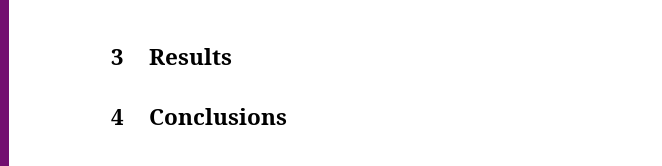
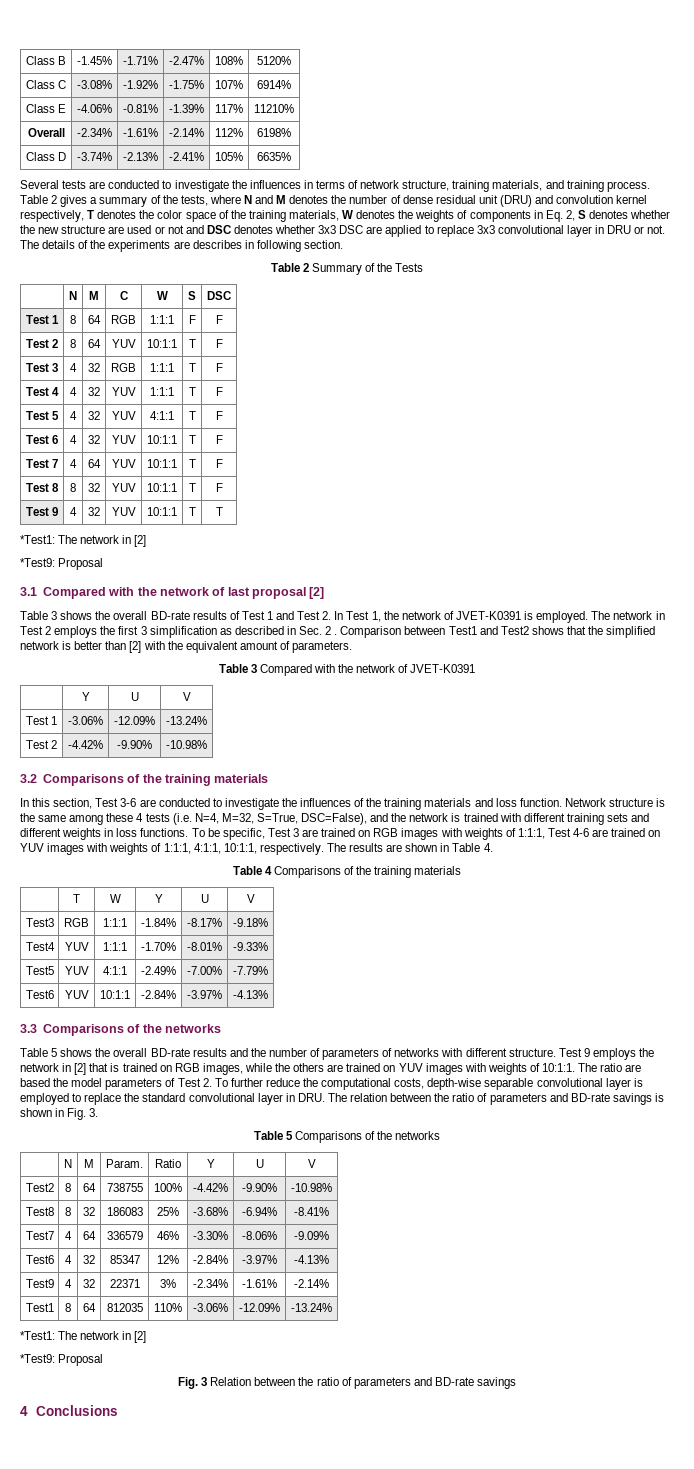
[111,48,233,65] 3 Results -> [25,56,67,65] [77,56,112,65] [123,56,158,65] [169,56,204,65] [215,56,243,65] [257,56,291,65] [25,80,67,89] [77,80,112,89] [123,80,158,89] [169,80,204,89] [215,80,243,89] [257,80,291,89] [25,104,67,113] [77,104,112,113] [123,104,158,113] [169,104,204,113] [215,104,243,113] [254,104,294,113] [27,128,65,137] [77,128,112,137] [123,128,158,137] [169,128,204,137] [215,128,243,137] [257,128,291,137] [25,152,67,161] [77,152,112,161] [123,152,158,161] [169,152,204,161] [215,152,243,161] [257,152,291,161] [20,180,650,192] [20,195,648,207] [20,210,671,222] [20,225,666,237] [20,240,343,252] [270,263,424,275] [69,291,77,300] [89,291,99,300] [119,291,128,300] [156,291,168,300] [188,291,196,300] [207,291,231,300] [25,315,60,324] [70,315,76,324] [88,315,101,324] [111,315,136,324] [150,315,174,324] [188,315,196,324] [215,315,223,324] [25,339,59,348] [70,339,76,348] [88,339,101,348] [111,339,136,348] [147,339,177,348] [188,339,196,348] [215,339,223,348] [25,363,59,372] [70,363,77,372] [88,363,100,372] [111,363,136,372] [150,363,174,372] [188,363,196,372] [215,363,223,372] [25,387,60,396] [70,387,77,396] [88,387,100,396] [111,387,136,396] [150,387,174,396] [188,387,196,396] [215,387,223,396] [25,411,60,420] [70,411,77,420] [88,411,100,420] [111,411,136,420] [150,411,174,420] [188,411,196,420] [215,411,223,420] [25,435,59,444] [70,435,77,444] [88,435,100,444] [111,435,136,444] [147,435,177,444] [188,435,196,444] [215,435,223,444] [25,459,59,468] [70,459,77,468] [88,459,101,468] [111,459,136,468] [147,459,177,468] [188,459,196,468] [215,459,223,468] [25,483,60,492] [70,483,76,492] [88,483,100,492] [111,483,136,492] [147,483,177,492] [188,483,196,492] [215,483,223,492] [25,507,59,516] [70,507,77,516] [88,507,100,516] [111,507,136,516] [147,507,177,516] [188,507,196,516] [215,507,223,516] [20,535,147,547] [20,558,104,570] [20,587,325,599] [20,611,665,623] [20,626,656,638] [20,641,353,653] [218,664,476,676] [81,692,90,701] [130,692,139,701] [182,692,191,701] [25,716,58,725] [68,716,103,725] [114,716,155,725] [166,716,207,725] [25,740,58,749] [68,740,103,749] [117,740,152,749] [166,740,207,749] [20,774,269,786] [20,798,666,810] [20,813,650,825] [20,828,661,840] [20,843,493,855] [232,866,462,878] [73,894,80,903] [109,894,121,903] [154,894,163,903] [200,894,209,903] [246,894,255,903] [25,918,54,927] [64,918,89,927] [103,918,127,927] [141,918,176,927] [187,918,222,927] [233,918,268,927] [25,942,55,951] [64,942,89,951] [103,942,127,951] [141,942,176,951] [187,942,222,951] [233,942,268,951] [25,966,54,975] [64,966,89,975] [103,966,127,975] [141,966,176,975] [187,966,222,975] [233,966,268,975] [25,990,54,999] [64,990,89,999] [100,990,130,999] [141,990,176,999] [187,990,222,999] [233,990,268,999] [20,1024,221,1036] [20,1048,655,1060] [20,1063,642,1075] [20,1078,643,1090] [20,1093,664,1105] [20,1108,99,1120] [253,1131,441,1143] [64,1159,72,1168] [84,1159,94,1168] [106,1159,143,1168] [155,1159,181,1168] [206,1159,215,1168] [255,1159,264,1168] [307,1159,316,1168] [25,1183,54,1192] [65,1183,71,1192] [83,1183,96,1192] [106,1183,143,1192] [154,1183,182,1192] [193,1183,228,1192] [242,1183,277,1192] [291,1183,332,1192] [25,1207,54,1216] [65,1207,71,1216] [83,1207,95,1216] [106,1207,143,1216] [157,1207,179,1216] [193,1207,228,1216] [242,1207,277,1216] [294,1207,329,1216] [25,1231,54,1240] [65,1231,72,1240] [83,1231,96,1240] [106,1231,143,1240] [157,1231,179,1240] [193,1231,228,1240] [242,1231,277,1240] [294,1231,329,1240] [25,1255,54,1264] [65,1255,72,1264] [83,1255,95,1264] [109,1255,140,1264] [157,1255,179,1264] [193,1255,228,1264] [242,1255,277,1264] [294,1255,329,1264] [25,1279,54,1288] [65,1279,72,1288] [83,1279,95,1288] [109,1279,140,1288] [160,1279,176,1288] [193,1279,228,1288] [242,1279,277,1288] [294,1279,329,1288] [25,1303,54,1312] [65,1303,71,1312] [83,1303,96,1312] [106,1303,143,1312] [154,1303,182,1312] [193,1303,228,1312] [239,1303,280,1312] [291,1303,332,1312] [20,1331,147,1343] [20,1354,104,1366] [177,1377,517,1389] Class B | -1.45% | -1.71% | -2.47% | 108% | 5120% // Class C | -3.08% | -1.92% | -1.75% | 107% | 6914% // Class E | -4.06% | -0.81% | -1.39% | 117% | 11210% // Overall | -2.34% | -1.61% | -2.14% | 112% | 6198% // Class D | -3.74% | -2.13% | -2.41% | 105% | 6635% // Several tests are conducted to investigate the influences in terms of network structure, training materials, and training process. Table 2 gives a summary of the tests, where N and M denotes the number of dense residual unit (DRU) and convolution kernel respectively, T denotes the color space of the training materials, W denotes the weights of components in Eq. 2, S denotes whether the new structure are used or not and DSC denotes whether 3x3 DSC are applied to replace 3x3 convolutional layer in DRU or not. The details of the experiments are describes in following section. // Table 2 Summary of the Tests // | N | M | C | W | S | DSC // Test 1 | 8 | 64 | RGB | 1:1:1 | F | F // Test 2 | 8 | 64 | YUV | 10:1:1 | T | F // Test 3 | 4 | 32 | RGB | 1:1:1 | T | F // Test 4 | 4 | 32 | YUV | 1:1:1 | T | F // Test 5 | 4 | 32 | YUV | 4:1:1 | T | F // Test 6 | 4 | 32 | YUV | 10:1:1 | T | F // Test 7 | 4 | 64 | YUV | 10:1:1 | T | F // Test 8 | 8 | 32 | YUV | 10:1:1 | T | F // Test 9 | 4 | 32 | YUV | 10:1:1 | T | T // *Test1: The network in [2] // *Test9: Proposal // 3.1 Compared with the network of last proposal [2] // Table 3 shows the overall BD-rate results of Test 1 and Test 2. In Test 1, the network of JVET-K0391 is employed. The network in Test 2 employs the first 3 simplification as described in Sec. 2 . Comparison between Test1 and Test2 shows that the simplified network is better than [2] with the equivalent amount of parameters. // Table 3 Compared with the network of JVET-K0391 // | Y | U | V // Test 1 | -3.06% | -12.09% | -13.24% // Test 2 | -4.42% | -9.90% | -10.98% // 3.2 Comparisons of the training materials // In this section, Test 3-6 are conducted to investigate the influences of the training materials and loss function. Network structure is the same among these 4 tests (i.e. N=4, M=32, S=True, DSC=False), and the network is trained with different training sets and different weights in loss functions. To be specific, Test 3 are trained on RGB images with weights of 1:1:1, Test 4-6 are trained on YUV images with weights of 1:1:1, 4:1:1, 10:1:1, respectively. The results are shown in Table 4. // Table 4 Comparisons of the training materials // | T | W | Y | U | V // Test3 | RGB | 1:1:1 | -1.84% | -8.17% | -9.18% // Test4 | YUV | 1:1:1 | -1.70% | -8.01% | -9.33% // Test5 | YUV | 4:1:1 | -2.49% | -7.00% | -7.79% // Test6 | YUV | 10:1:1 | -2.84% | -3.97% | -4.13% // 3.3 Comparisons of the networks // Table 5 shows the overall BD-rate results and the number of parameters of networks with different structure. Test 9 employs the network in [2] that is trained on RGB images, while the others are trained on YUV images with weights of 10:1:1. The ratio are based the model parameters of Test 2. To further reduce the computational costs, depth-wise separable convolutional layer is employed to replace the standard convolutional layer in DRU. The relation between the ratio of parameters and BD-rate savings is shown in Fig. 3. // Table 5 Comparisons of the networks // | N | M | Param. | Ratio | Y | U | V // Test2 | 8 | 64 | 738755 | 100% | -4.42% | -9.90% | -10.98% // Test8 | 8 | 32 | 186083 | 25% | -3.68% | -6.94% | -8.41% // Test7 | 4 | 64 | 336579 | 46% | -3.30% | -8.06% | -9.09% // Test6 | 4 | 32 | 85347 | 12% | -2.84% | -3.97% | -4.13% // Test9 | 4 | 32 | 22371 | 3% | -2.34% | -1.61% | -2.14% // Test1 | 8 | 64 | 812035 | 110% | -3.06% | -12.09% | -13.24% // *Test1: The network in [2] // *Test9: Proposal // Fig. 3 Relation between the ratio of parameters and BD-rate savings

